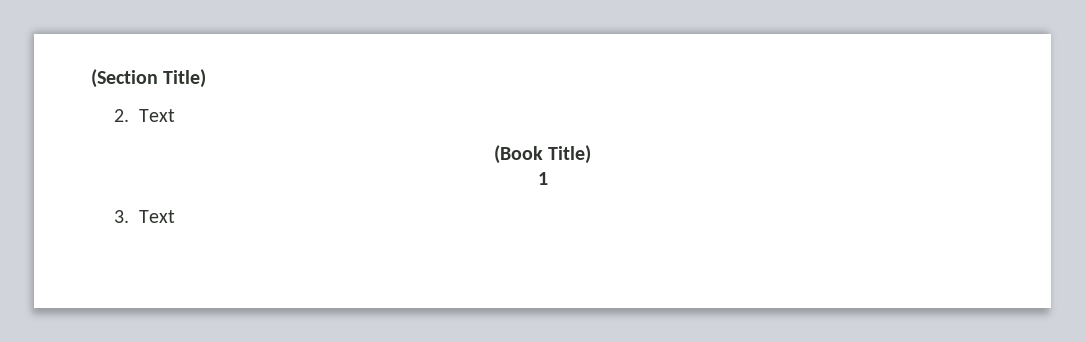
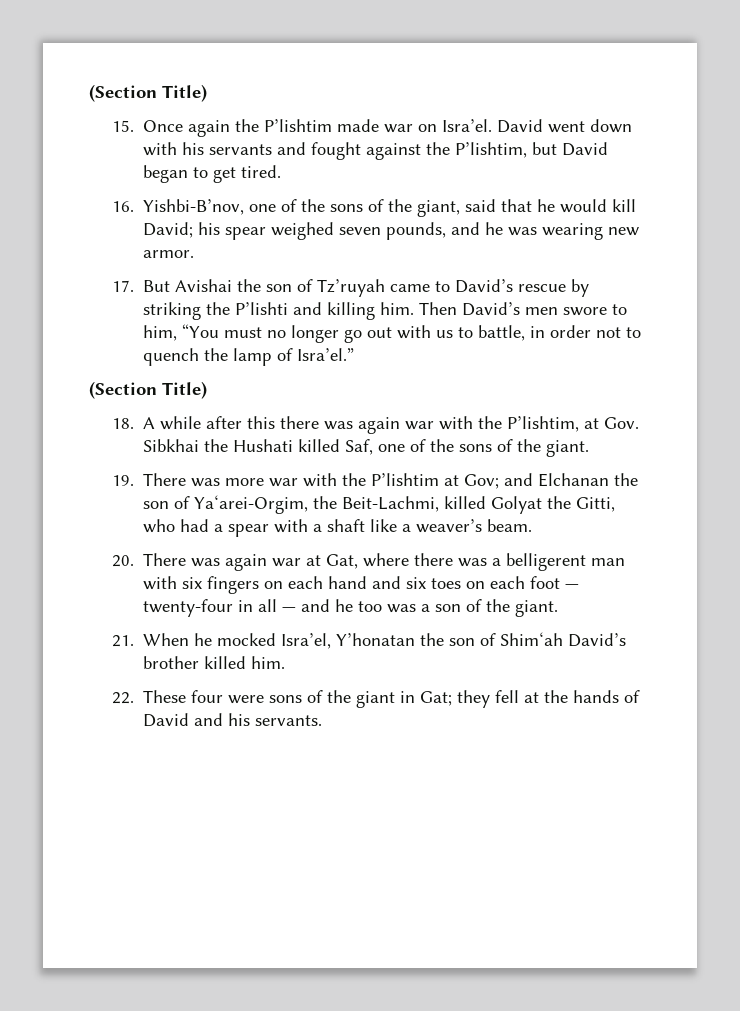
[91,69,207,88] [113,109,175,122] [493,145,592,164] [537,172,548,185] [113,210,175,223] (Section Title) // 2. Text // (Book Title) // 1 // 3. Text -> [89,84,207,102] [111,119,632,137] [142,142,608,160] [142,165,281,183] [111,199,636,217] [142,222,639,240] [142,250,194,258] [111,279,589,297] [142,302,627,320] [142,324,641,343] [142,348,354,366] [89,381,207,399] [111,416,639,434] [142,439,589,457] [111,473,638,489] [142,495,615,514] [142,519,532,537] [111,553,625,571] [142,576,579,594] [142,599,558,617] [111,632,626,649] [142,656,285,669] [111,690,640,708] [142,713,322,727] (Section Title) // 15. Once again the P’lishtim made war on Isra’el. David went down with his servants and fought against the P’lishtim, but David began to get tired. // 16. Yishbi-B’nov, one of the sons of the giant, said that he would kill David; his spear weighed seven pounds, and he was wearing new armor. // 17. But Avishai the son of Tz’ruyah came to David’s rescue by striking the P’lishti and killing him. Then David’s men swore to him, “You must no longer go out with us to battle, in order not to quench the lamp of Isra’el.” // (Section Title) // 18. A while after this there was again war with the P’lishtim, at Gov. Sibkhai the Hushati killed Saf, one of the sons of the giant. // 19. There was more war with the P’lishtim at Gov; and Elchanan the son of Ya‘arei-Orgim, the Beit-Lachmi, killed Golyat the Gitti, who had a spear with a shaft like a weaver’s beam. // 20. There was again war at Gat, where there was a belligerent man with six fingers on each hand and six toes on each foot — twenty-four in all — and he too was a son of the giant. // 21. When he mocked Isra’el, Y’honatan the son of Shim‘ah David’s brother killed him. // 22. These four were sons of the giant in Gat; they fell at the hands of David and his servants.

